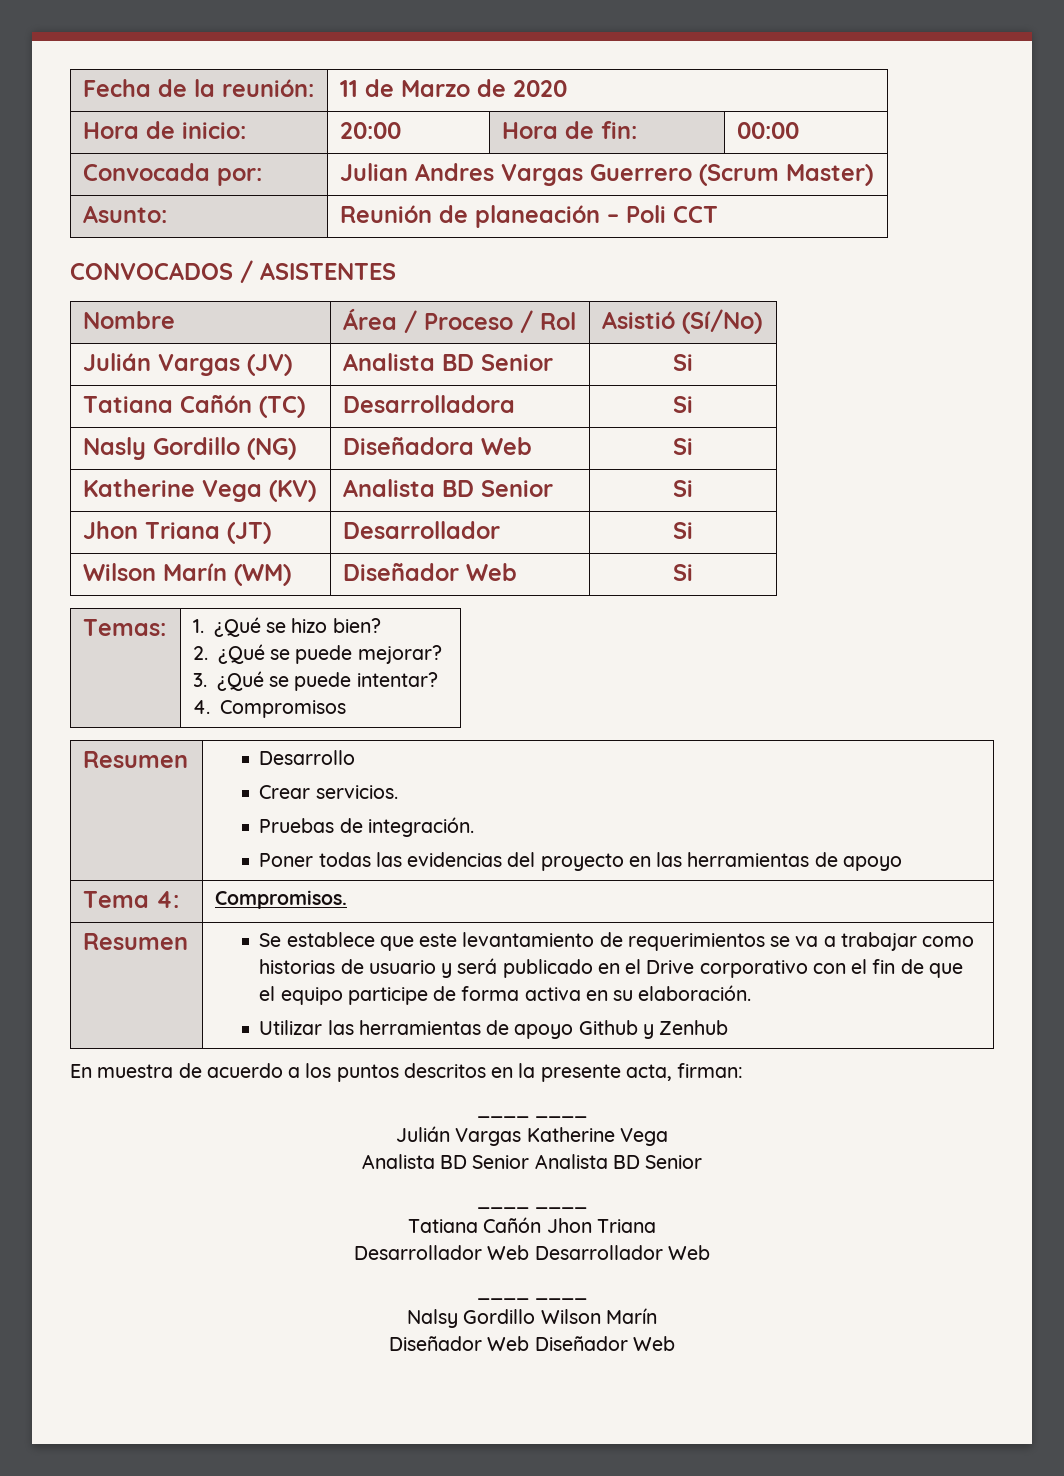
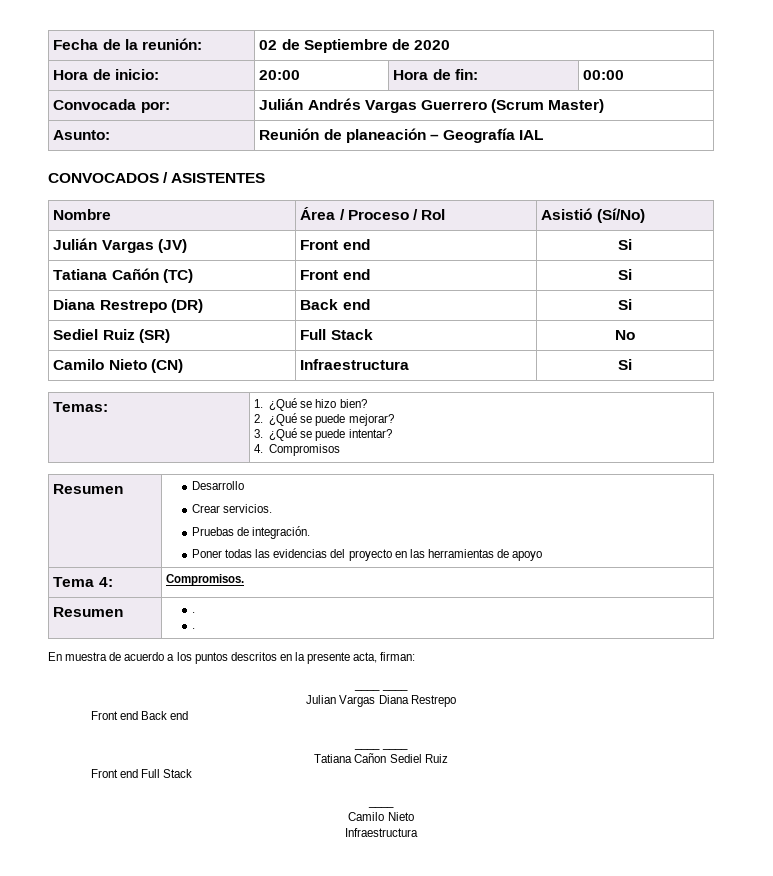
[340,79,471,97] 11 de Marzo -> [259,39,388,53] 02 de Septiembre
[340,163,495,181] Julian Andres -> [259,98,361,110] Julián Andrés
[626,205,719,223] Poli CCT -> [443,128,544,143] Geografía IAL
[343,353,554,371] Analista BD Senior -> [300,239,370,250] Front end
[343,395,516,413] [673,396,693,413] [83,437,297,460] [343,437,533,455] [673,438,693,455] [83,479,317,502] [343,479,554,497] [673,480,693,497] [83,521,272,544] [343,521,501,539] [673,522,693,539] [83,563,292,586] [343,563,518,581] Desarrolladora | Si // Nasly Gordillo (NG) | Diseñadora Web | Si // Katherine Vega (KV) | Analista BD Senior | Si // Jhon Triana (JT) | Desarrollador | Si // Wilson Marín (WM) | Diseñador Web -> [300,269,370,280] [618,269,632,280] [53,299,203,313] [300,299,370,310] [618,299,632,310] [53,329,170,343] [300,329,373,340] [615,330,635,340] [53,359,183,373] [300,359,410,370] Front end | Si // Diana Restrepo (DR) | Back end | Si // Sediel Ruiz (SR) | Full Stack | No // Camilo Nieto (CN) | Infraestructura
[259,932,975,951] [259,958,964,978] [259,985,752,1005] [259,1020,729,1039] Se establece que este levantamiento de requerimientos se va a trabajar como historias de usuario y será publicado en el Drive corporativo con el fin de que el equipo participe de forma activa en su elaboración. // Utilizar las herramientas de apoyo Github y Zenhub -> [192,612,196,613] [192,628,196,629] . // .
[396,1126,668,1146] [361,1154,703,1169] [477,1206,587,1209] [408,1217,656,1233] [354,1245,710,1260] [477,1297,587,1300] [407,1308,657,1328] [389,1336,675,1351] Julián Vargas Katherine Vega // Analista BD Senior Analista BD Senior // ____ ____ // Tatiana Cañón Jhon Triana // Desarrollador Web Desarrollador Web // ____ ____ // Nalsy Gordillo Wilson Marín // Diseñador Web Diseñador Web -> [306,695,456,707] [91,711,189,720] [354,747,408,750] [314,753,448,763] [91,769,193,778] [368,805,394,808] [348,812,414,821] [345,828,418,837] Julian Vargas Diana Restrepo // Front end Back end // ____ ____ // Tatiana Cañon Sediel Ruiz // Front end Full Stack // ____ // Camilo Nieto // Infraestructura

